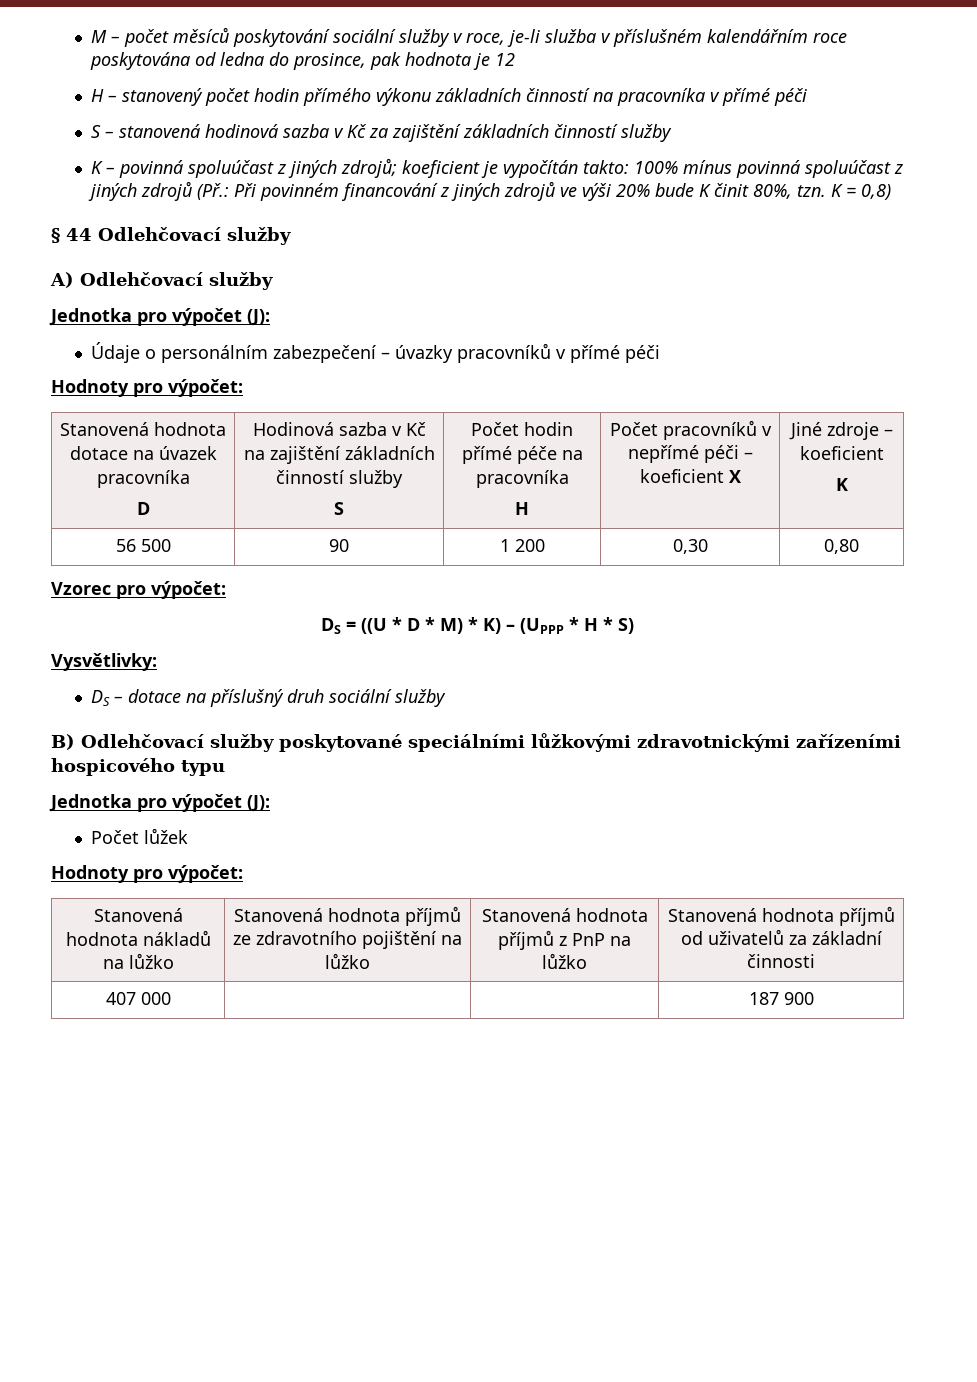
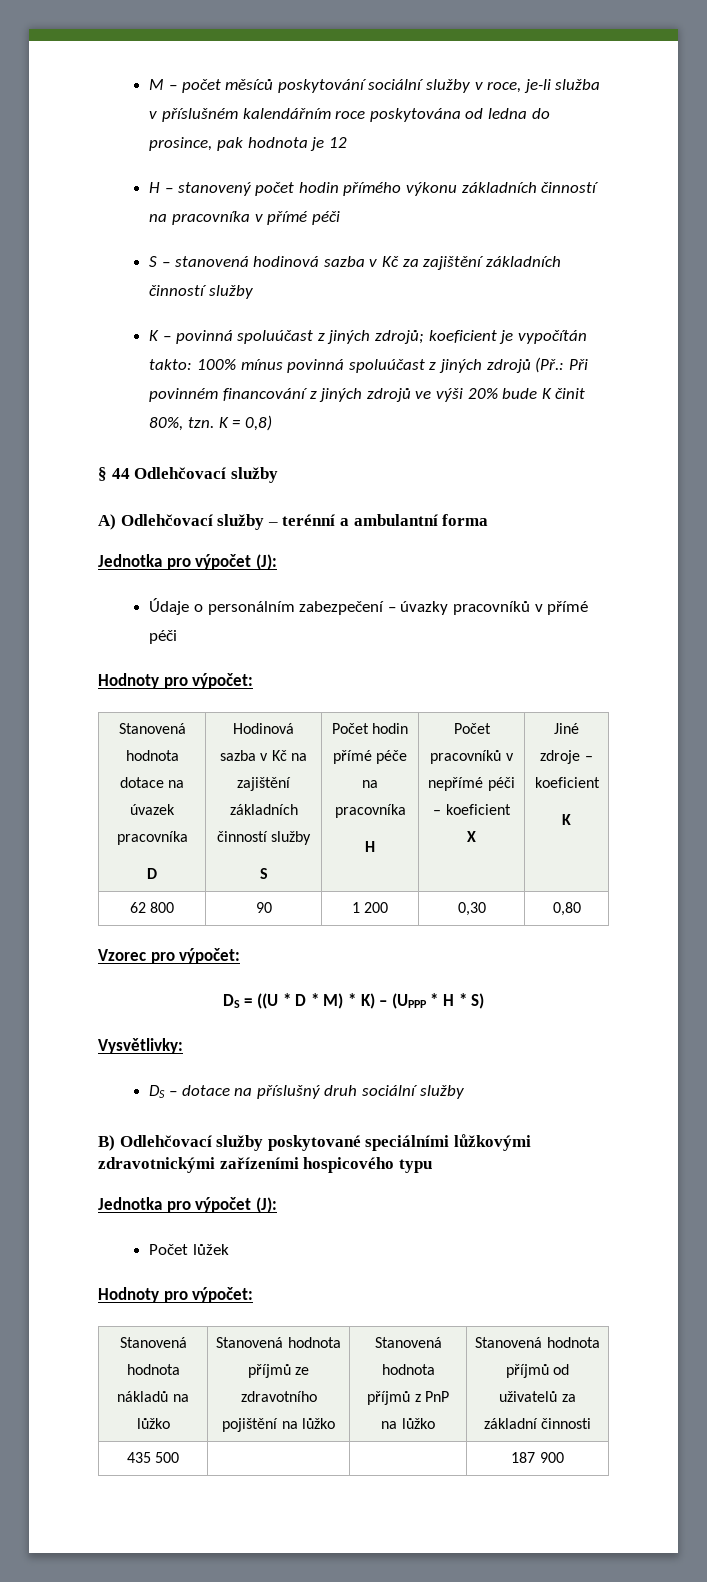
(273, 281) none -> [267,514,489,526] – terénní a ambulantní forma
[115,539,171,552] 56 500 -> [129,902,175,913] 62 800
[105,992,171,1005] 407 000 -> [126,1452,180,1463] 435 500

